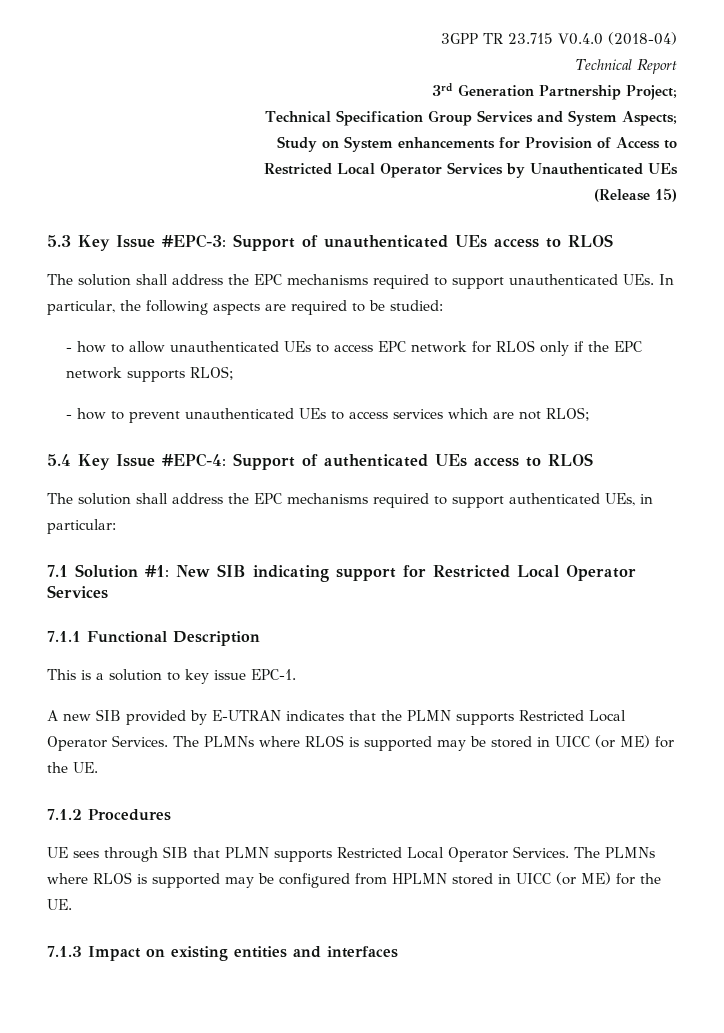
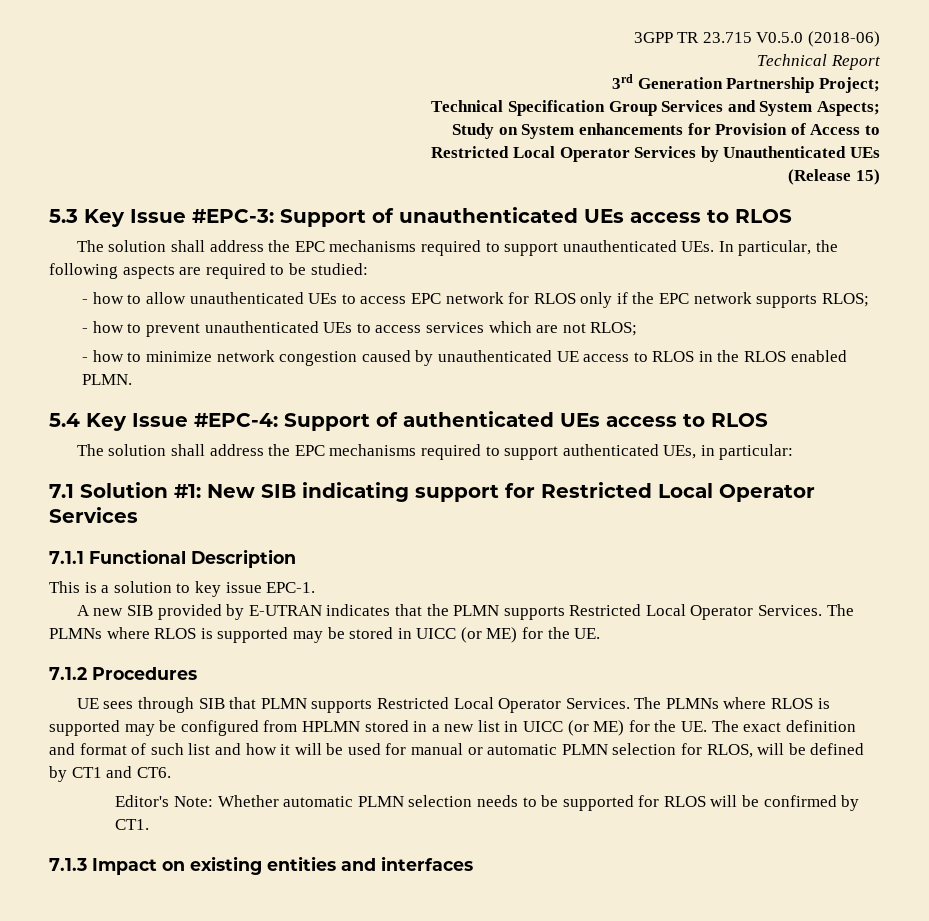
[558,32,677,45] V0.4.0 (2018-04) -> [756,31,881,47] V0.5.0 (2018-06)
(591, 414) none -> [82,350,847,366] [82,374,133,385] // - how to minimize network congestion caused by unauthenticated UE access to RLOS in the RLOS enabled PLMN.
[516,872,661,885] [47,899,72,910] UICC (or ME) for the UE. -> [431,720,856,736] [49,743,865,758] [49,766,171,782] [115,795,860,811] [115,819,150,830] a new list in UICC (or ME) for the UE. The exact definition and format of such list and how it will be used for manual or automatic PLMN selection for RLOS, will be defined by CT1 and CT6. // Editor's Note: Whether automatic PLMN selection needs to be supported for RLOS will be confirmed by CT1.

